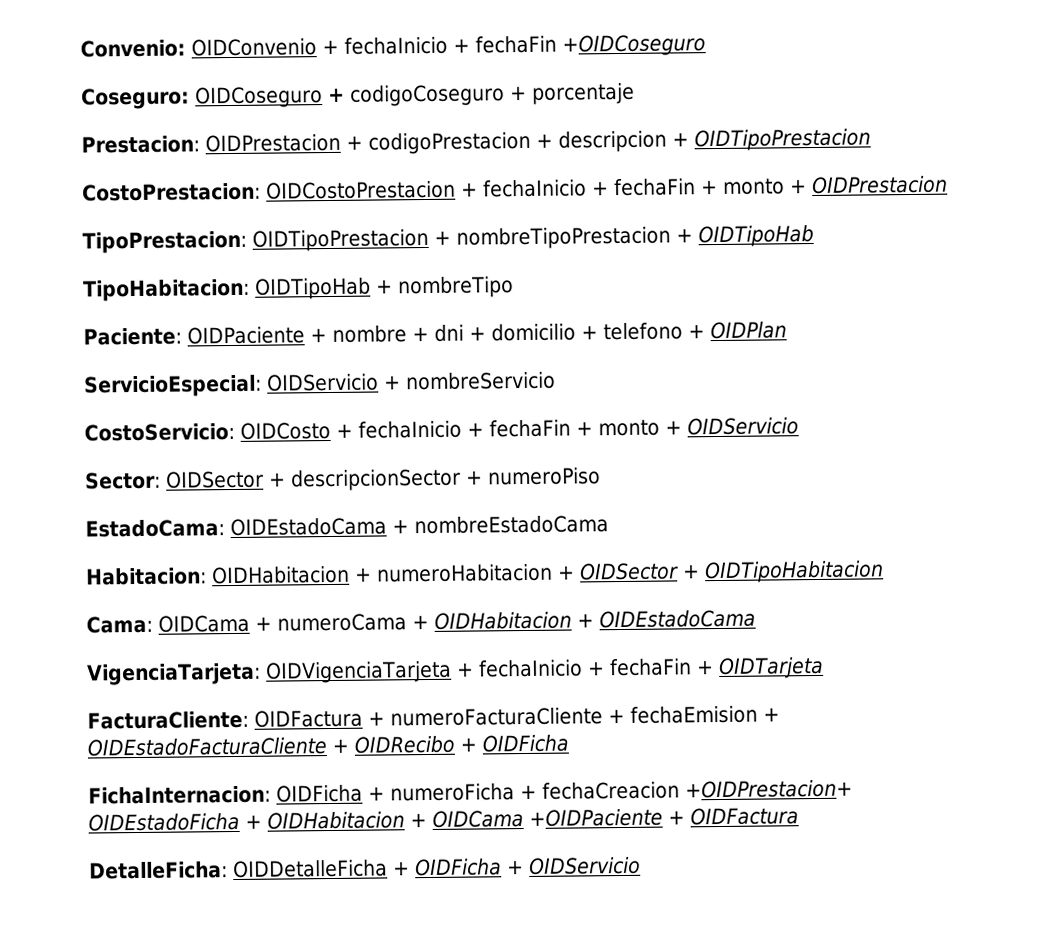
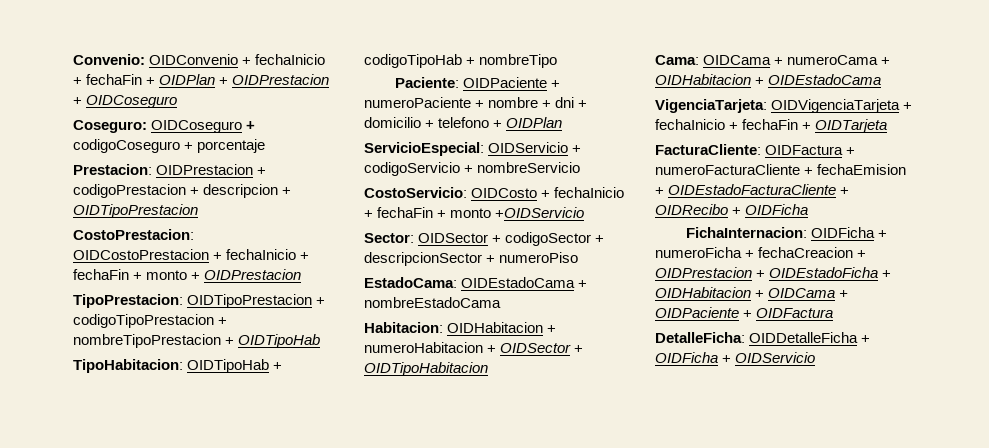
[561,34,706,57] +OIDCoseguro -> [146,74,330,85] [73,95,178,108] + OIDPlan + OIDPrestacion + OIDCoseguro
(451, 237) none -> [73,314,228,328] codigoTipoPrestacion +
(393, 286) none -> [364,54,476,68] codigoTipoHab +
(327, 335) none -> [364,97,485,108] numeroPaciente +
(401, 382) none -> [364,162,474,176] codigoServicio +
[664,417,799,436] + OIDServicio -> [495,207,585,218] +OIDServicio
(286, 479) none -> [505,232,605,246] codigoSector +
[684,779,853,799] +OIDPrestacion+ -> [857,250,867,258] [655,267,766,278] + OIDPrestacion +
[529,808,663,827] +OIDPaciente -> [839,290,849,298] [655,307,739,318] + OIDPaciente

